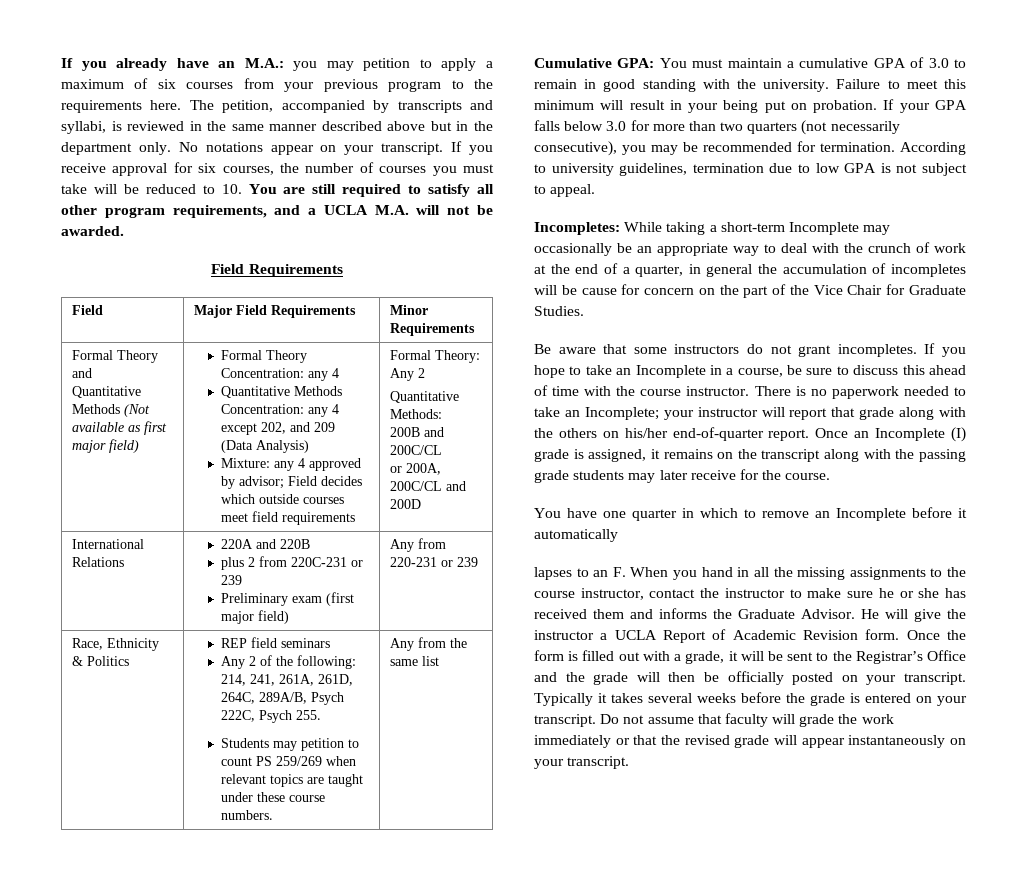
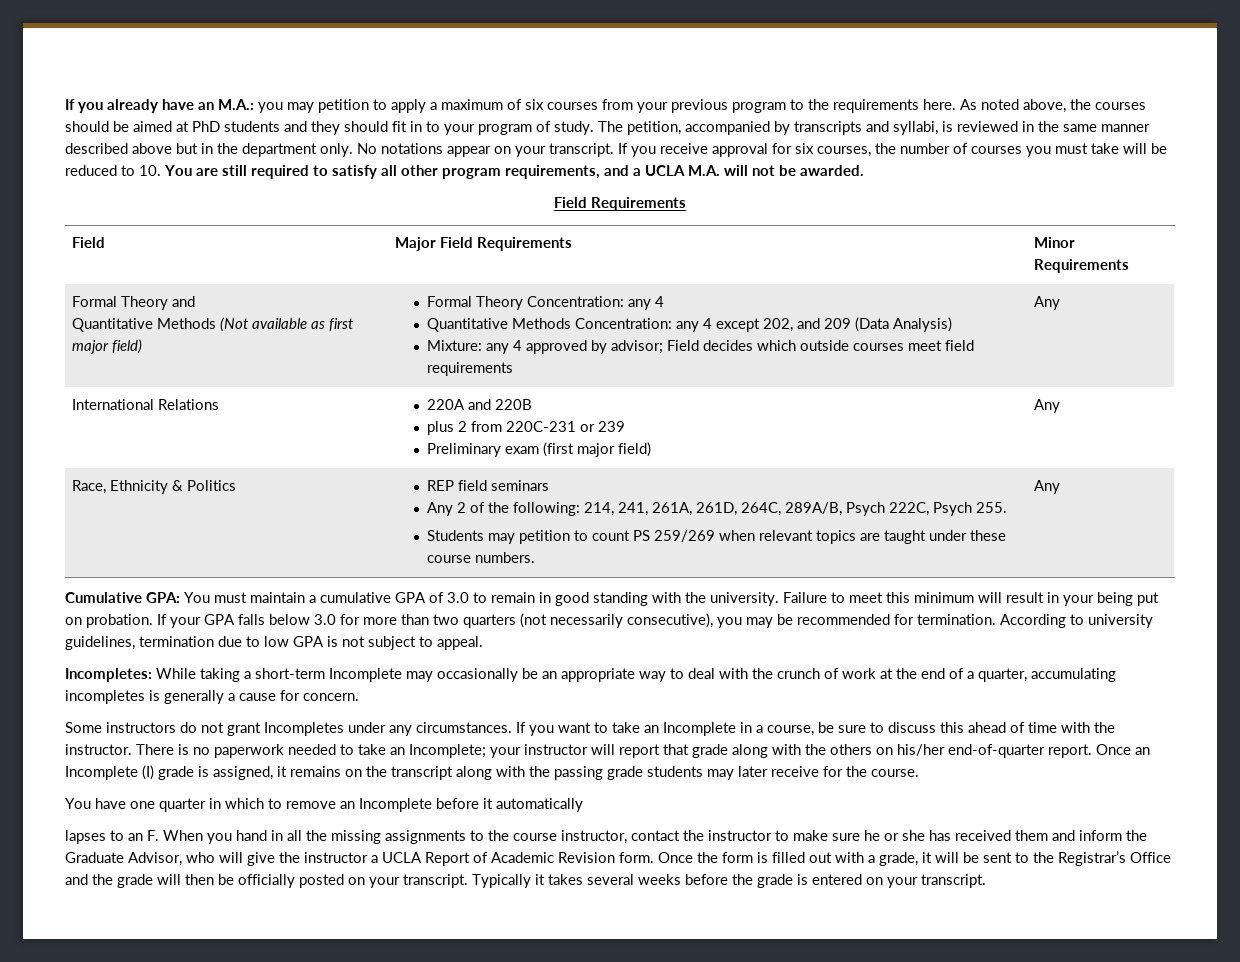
(182, 105) none -> [960,99,1146,113] [65,121,594,135] As noted above, the courses should be aimed at PhD students and they should fit in to your program of study.
[389,350,480,363] [389,368,425,381] [389,391,459,403] [389,409,442,419] [389,427,444,437] [389,445,442,455] [389,463,441,475] [389,481,466,491] [389,499,421,509] Formal Theory: Any 2 // Quantitative Methods: // 200B and 200C/CL // or 200A, 200C/CL and 200D -> [1033,296,1060,310] Any
[417,538,446,549] [389,557,478,567] from 220-231 or 239 -> (1060, 406) none
[417,637,467,648] [389,656,439,666] from the same list -> (1060, 487) none
[688,263,966,277] [534,284,966,298] [534,306,584,316] [534,343,966,357] [534,365,565,378] in general the accumulation of incompletes will be cause for concern on the part of the Vice Chair for Graduate Studies. // Be aware that some instructors do not grant incompletes. If you hope -> [1031,668,1116,682] [65,690,359,704] [65,722,591,736] accumulating incompletes is generally a cause for concern. // Some instructors do not grant Incompletes under any circumstances. If you want
[640,389,682,396] course -> (1115, 727) none
[659,608,707,619] informs -> [1079,830,1122,841] inform
[801,609,879,619] Advisor. He -> [128,852,215,866] Advisor, who
[600,713,894,727] [534,735,966,748] [534,756,630,769] Do not assume that faculty will grade the work immediately or that the revised grade will appear instantaneously on your transcript. -> (986, 881) none

